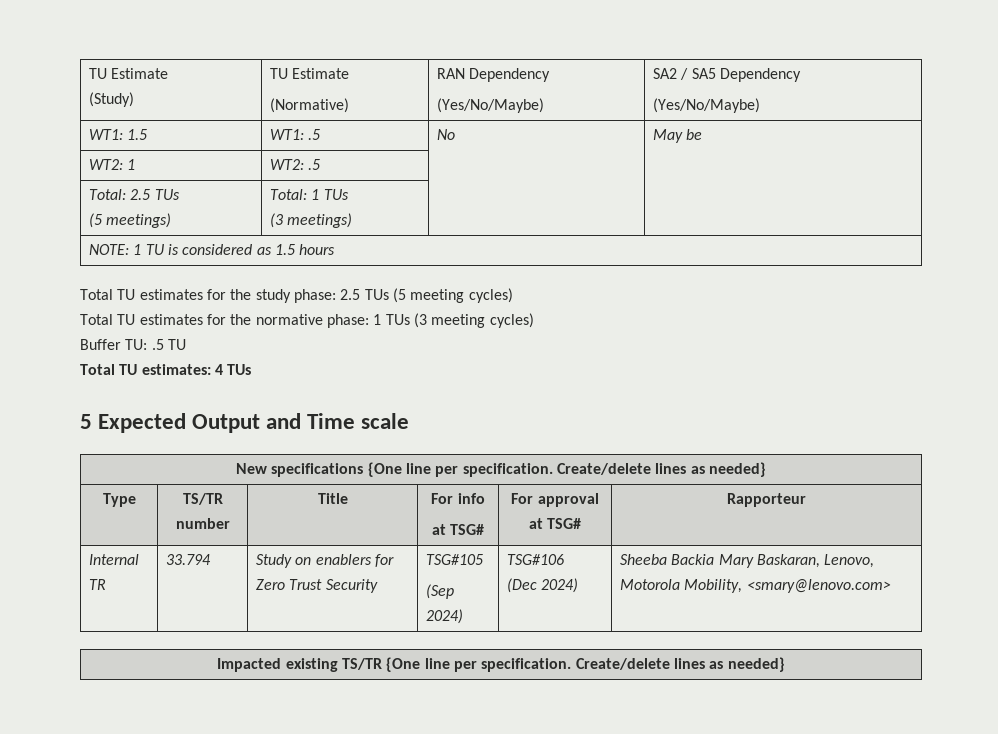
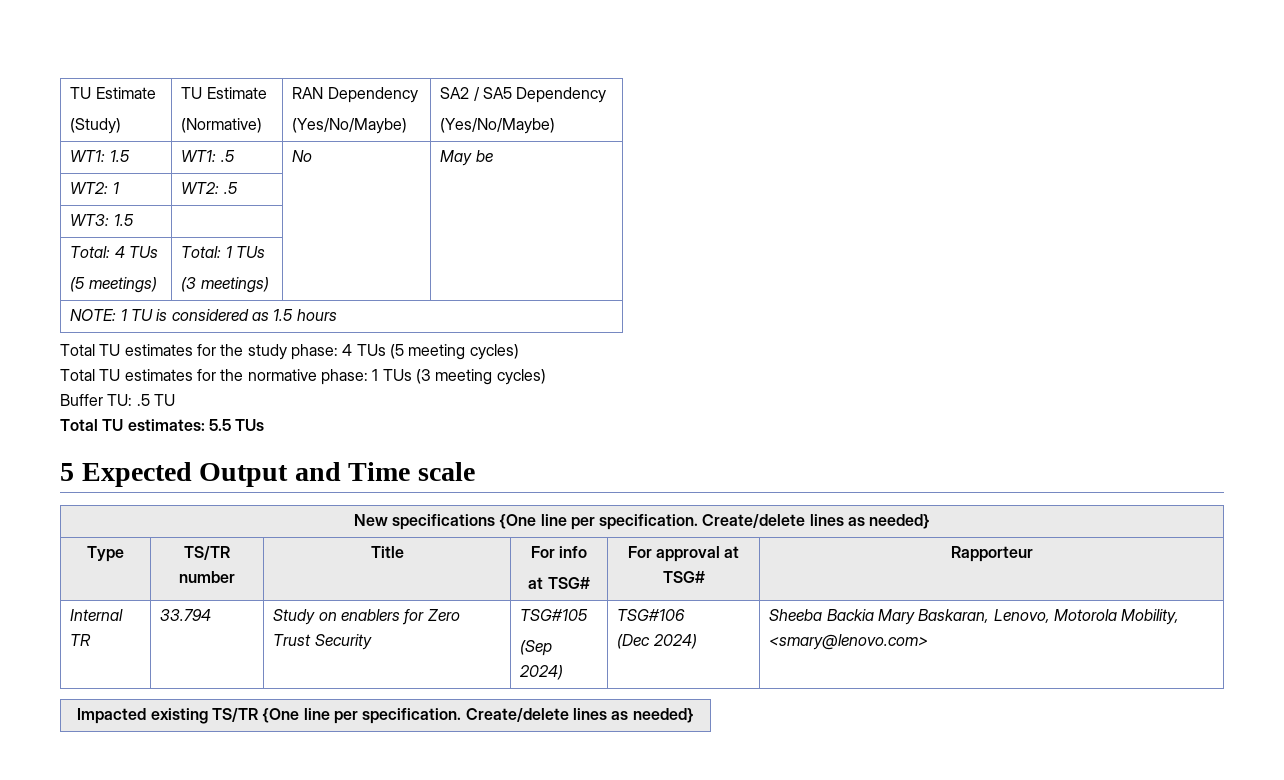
[89,189,151,200] // Total: 2.5 -> [70,214,134,226] [70,246,125,258] // WT3: 1.5 | | | // Total: 4
[340,289,361,300] 2.5 -> [342,344,353,356] 4
[214,364,223,375] 4 -> [208,419,231,431] 5.5

